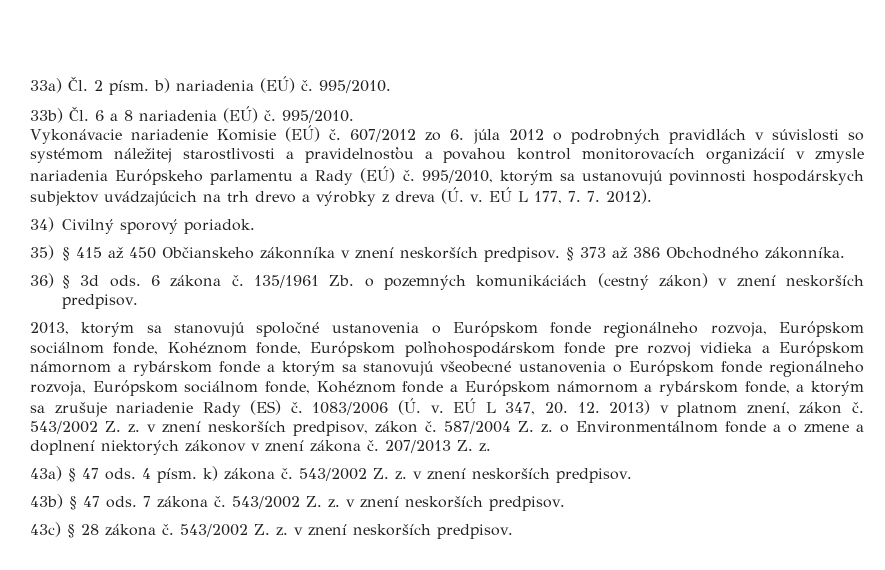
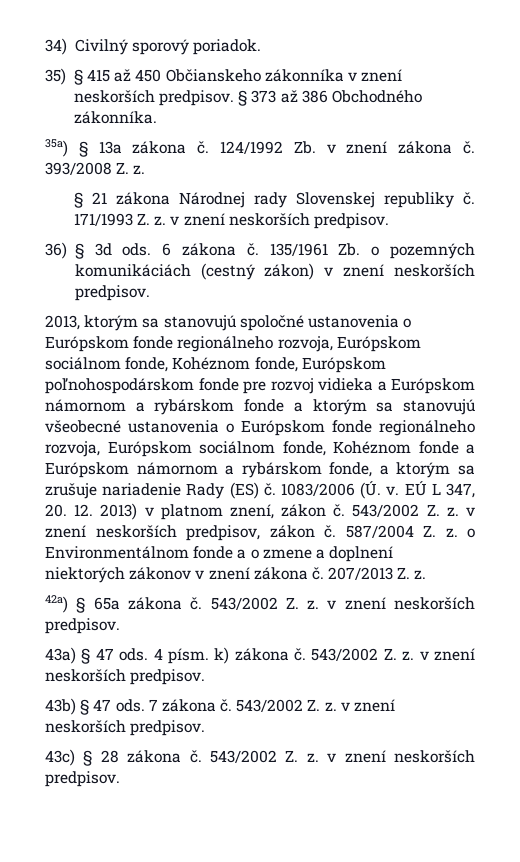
[30,76,391,95] [30,106,354,123] [30,125,865,144] [30,147,864,164] [30,166,864,185] [30,187,652,206] 33a) Čl. 2 písm. b) nariadenia (EÚ) č. 995/2010. // 33b) Čl. 6 a 8 nariadenia (EÚ) č. 995/2010. // Vykonávacie nariadenie Komisie (EÚ) č. 607/2012 zo 6. júla 2012 o podrobných pravidlách v súvislosti so systémom náležitej starostlivosti a pravidelnosťou a povahou kontrol monitorovacích organizácií v zmysle nariadenia Európskeho parlamentu a Rady (EÚ) č. 995/2010, ktorým sa ustanovujú povinnosti hospodárskych subjektov uvádzajúcich na trh drevo a výrobky z dreva (Ú. v. EÚ L 177, 7. 7. 2012). // -> (45, 46) none
(845, 253) none -> [45,139,476,157] [45,162,146,175] [73,192,475,208] [73,213,389,229] // 35a) § 13a zákona č. 124/1992 Zb. v znení zákona č. 393/2008 Z. z. // § 21 zákona Národnej rady Slovenskej republiky č. 171/1993 Z. z. v znení neskorších predpisov.
(491, 447) none -> [45,595,476,613] [45,618,120,634] // 42a) § 65a zákona č. 543/2002 Z. z. v znení neskorších predpisov.

